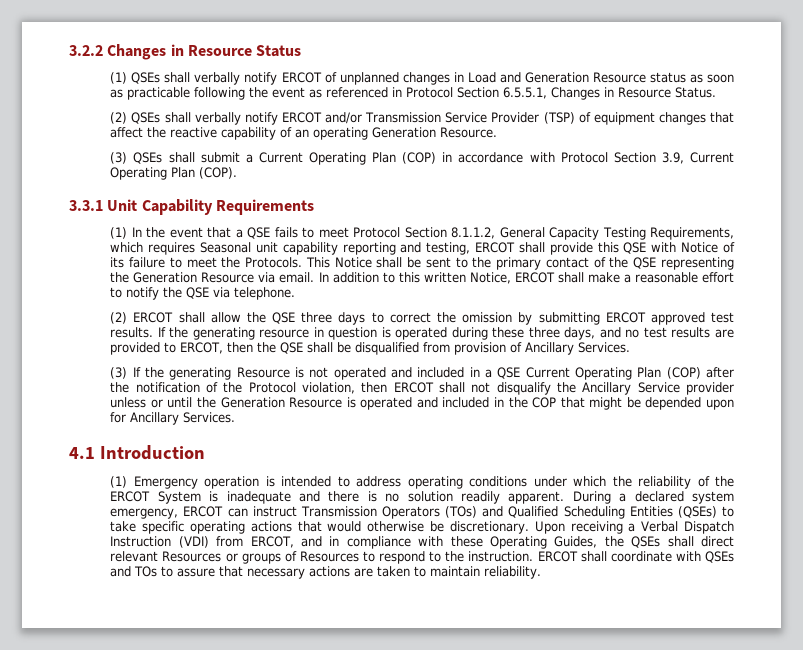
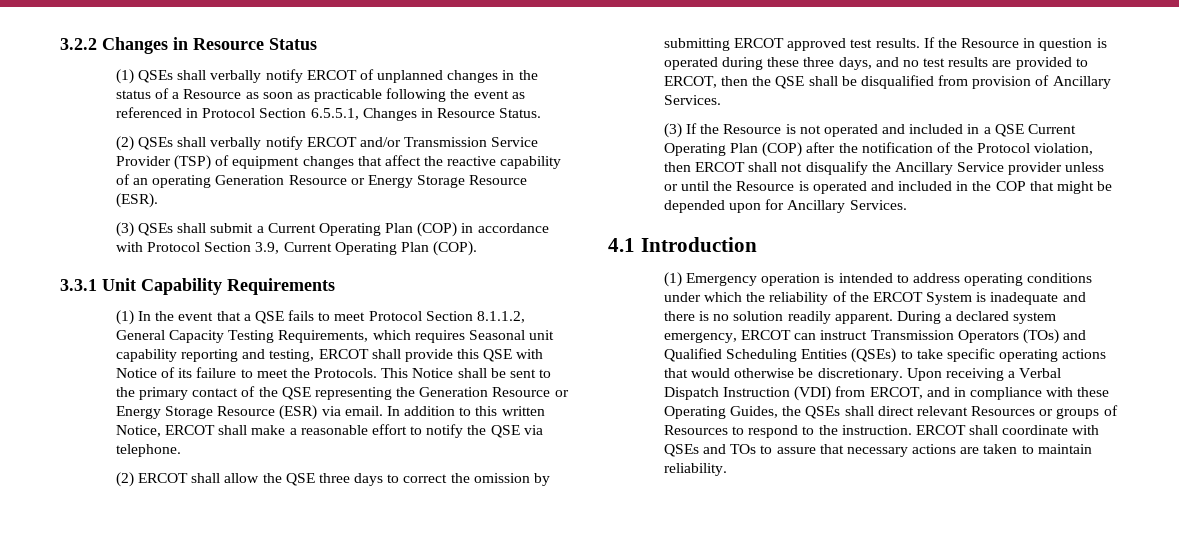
[467,72,686,83] Load and Generation Resource status -> [518,70,538,80] [115,88,242,99] the status of a Resource
[440,127,498,138] Resource. -> [288,175,528,188] [115,193,158,208] Resource or Energy Storage Resource (ESR).
(255, 277) none -> [554,390,569,397] [115,405,318,420] or Energy Storage Resource (ESR)
[192,327,310,340] generating resource -> [961,38,1020,48] Resource
[169,367,232,380] generating -> (720, 129) none
[220,397,285,408] Generation -> (733, 186) none

